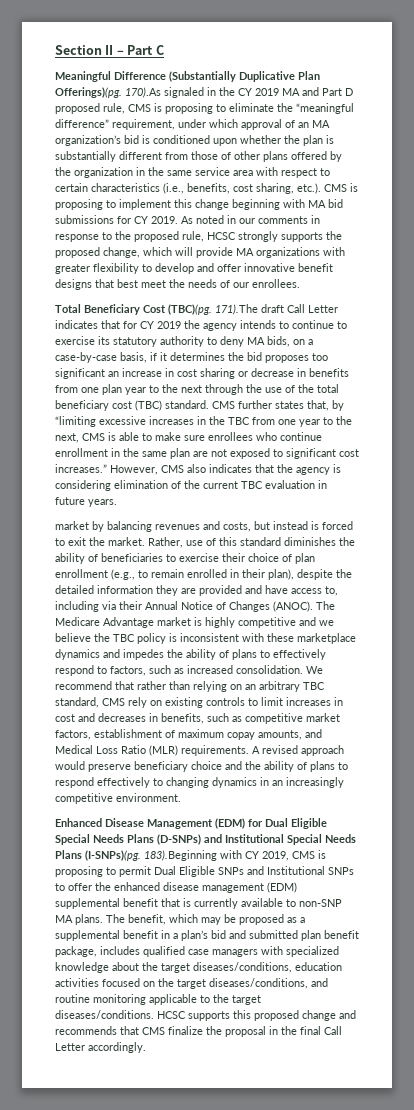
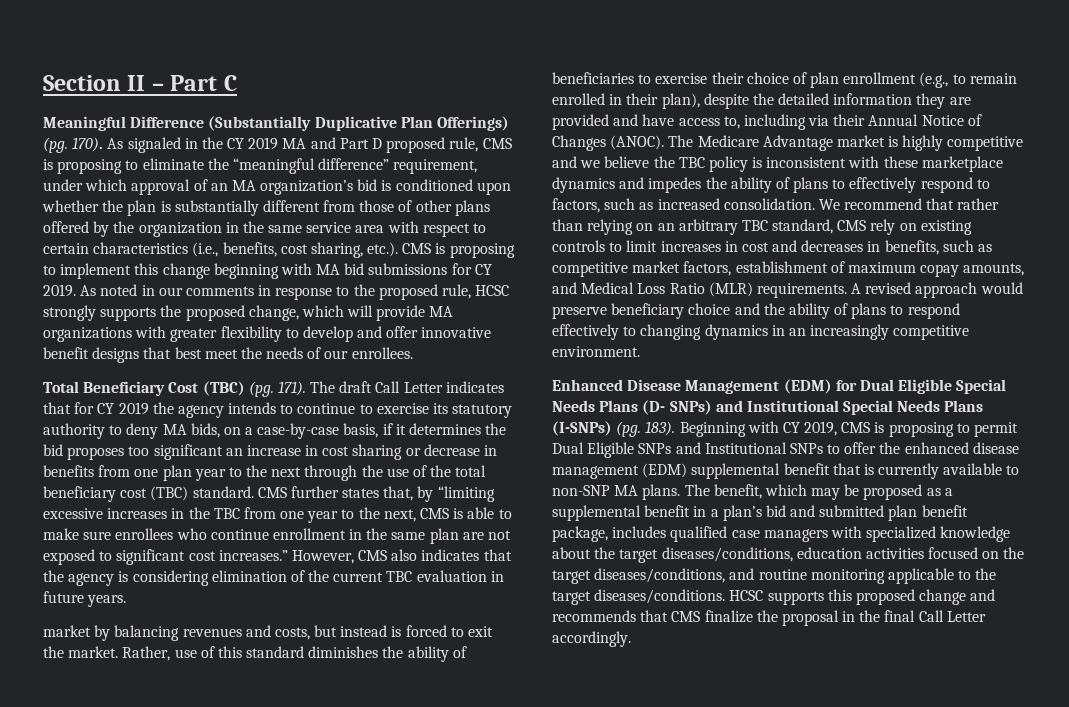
[55,87,161,98] Offerings)(pg. 170).As -> [436,116,509,131] [43,137,124,153] Offerings) (pg. 170). As
[168,304,258,315] (TBC)(pg. 171).The -> [202,381,336,397] (TBC) (pg. 171). The
[157,834,201,845] (D-SNPs) -> [642,400,712,415] (D- SNPs)
[85,850,217,861] (I-SNPs)(pg. 183).Beginning -> [552,421,746,437] (I-SNPs) (pg. 183). Beginning

